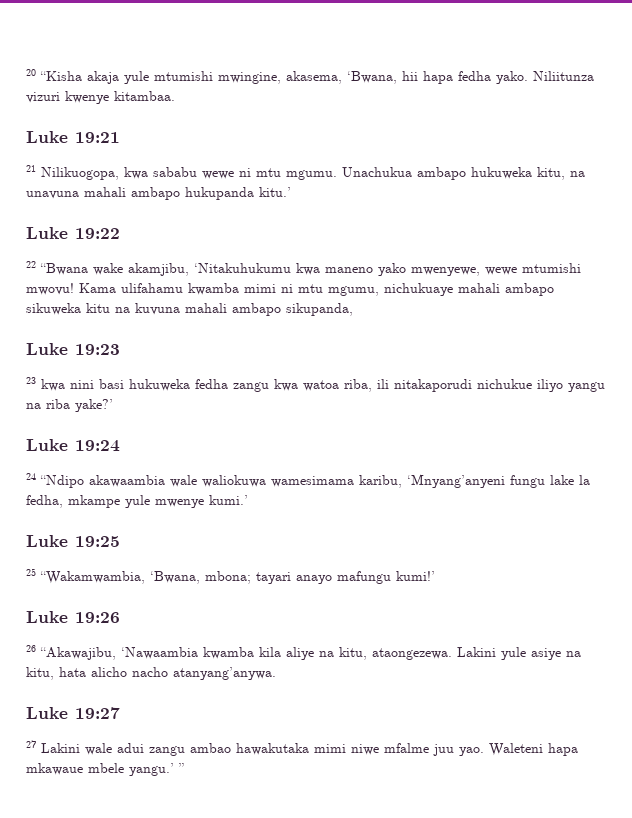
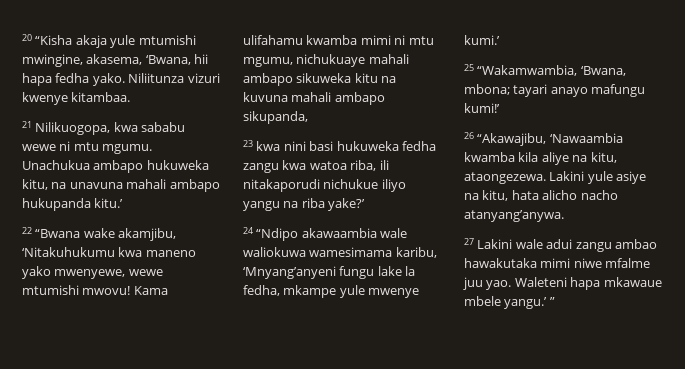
[26,131,120,143] // Luke 19:21 -> (131, 97) none
[26,227,120,239] // Luke 19:22 -> (124, 203) none
[26,343,120,355] // Luke 19:23 -> (308, 117) none
[26,439,120,452] // Luke 19:24 -> (366, 204) none
[26,535,120,547] // Luke 19:25 -> (500, 40) none
[26,611,120,623] // Luke 19:26 -> (500, 108) none
[26,707,120,719] // Luke 19:27 -> (564, 216) none

